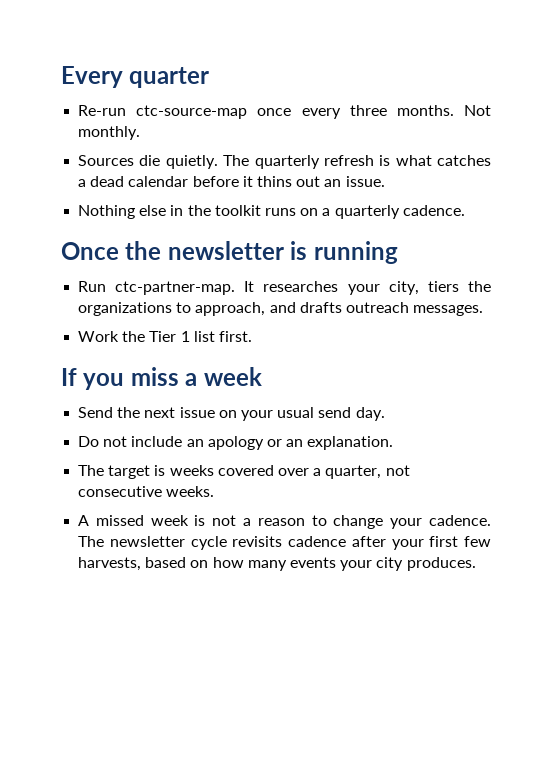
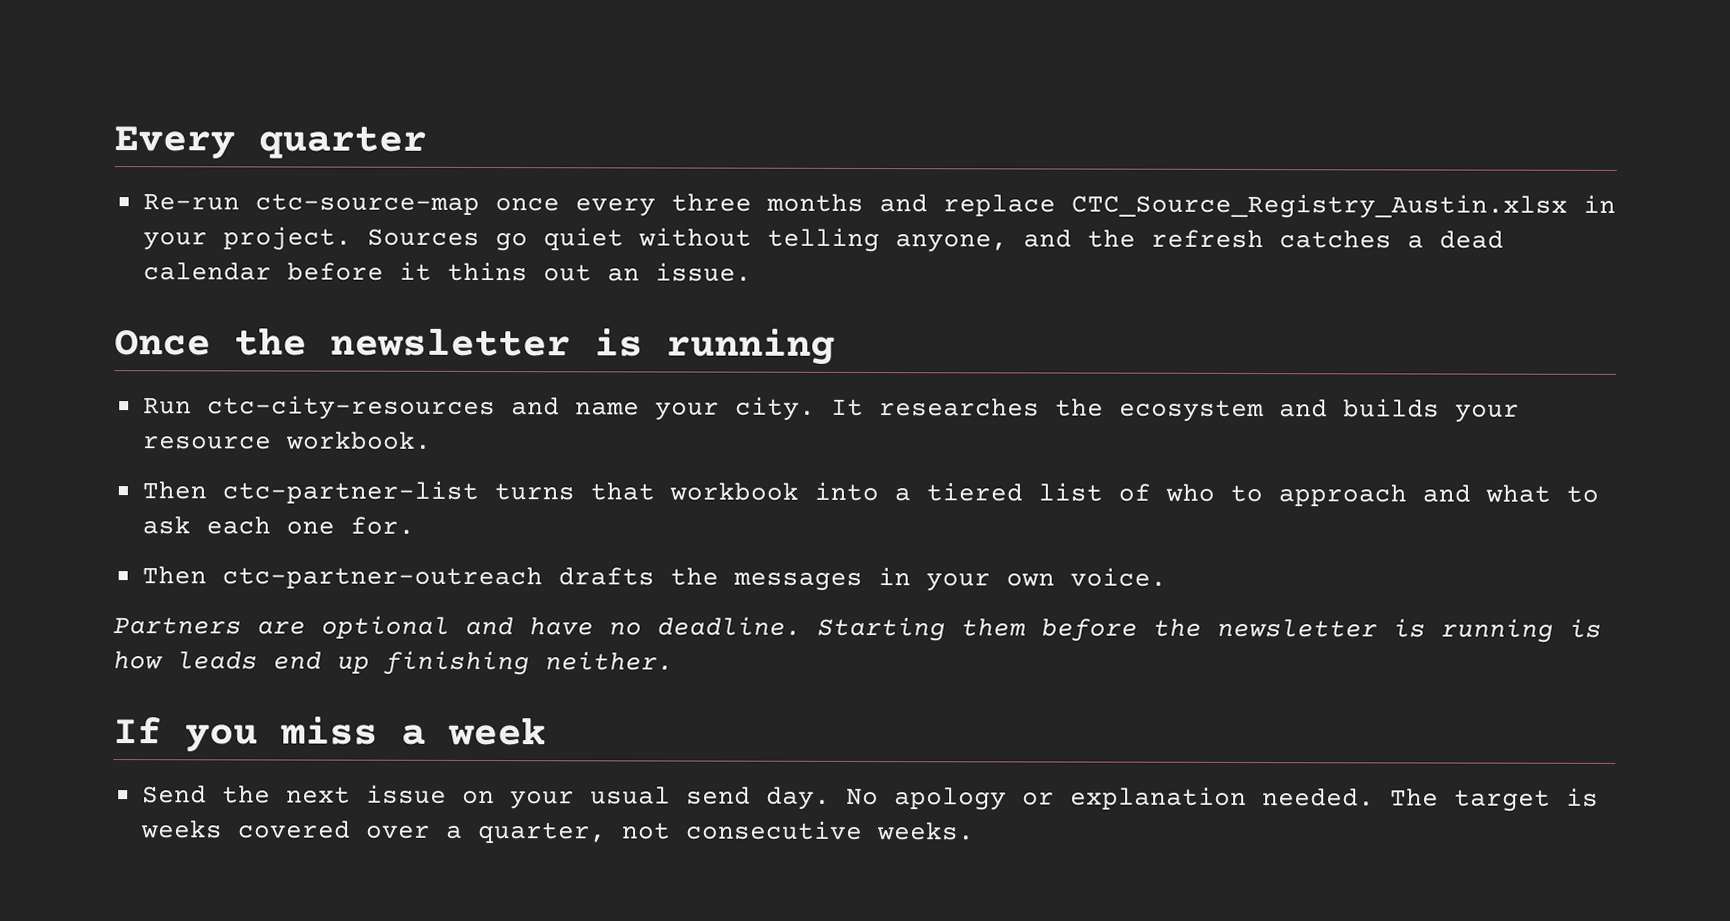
[396,105,491,116] [78,126,141,140] [78,155,432,169] months. Not monthly. // Sources die quietly. The quarterly refresh is what -> [765,193,1616,219] [142,226,1264,253] months and replace CTC_Source_Registry_Austin.xlsx in your project. Sources go quiet without telling anyone, and the refresh
[78,205,465,219] // Nothing else in the toolkit runs on a quarterly cadence. -> (752, 272) none
[115,281,491,295] [78,302,484,316] [78,331,252,342] ctc-partner-map. It researches your city, tiers the organizations to approach, and drafts outreach messages. // Work the Tier 1 list first. -> [206,395,1520,423] [142,431,432,450] [141,480,1599,507] [141,516,415,535] [141,566,1167,592] [113,615,1602,643] [113,650,674,676] ctc-city-resources and name your city. It researches the ecosystem and builds your resource workbook. // Then ctc-partner-list turns that workbook into a tiered list of who to approach and what to ask each one for. // Then ctc-partner-outreach drafts the messages in your own voice. // Partners are optional and have no deadline. Starting them before the newsletter is running is how leads end up finishing neither.
[78,436,394,450] // Do not include an apology or an explanation. // -> [845,786,1375,811] No apology or explanation needed.
[78,515,491,529] [78,536,491,550] [78,557,476,571] // A missed week is not a reason to change your cadence. The newsletter cycle revisits cadence after your first few harvests, based on how many events your city produces. -> (975, 831) none

